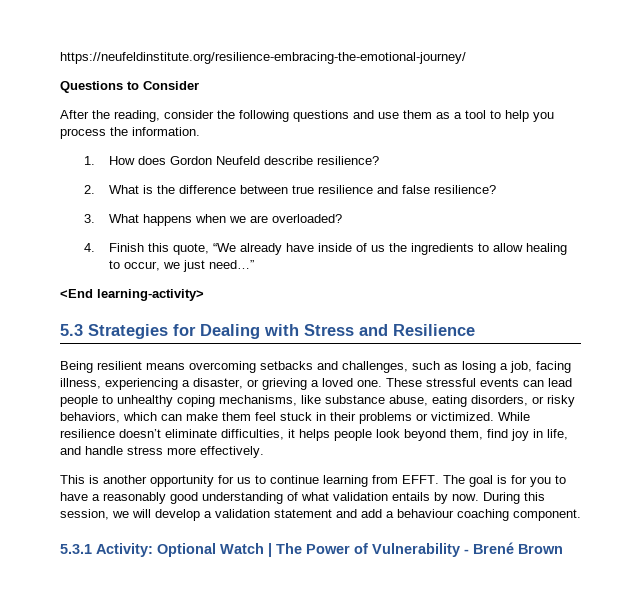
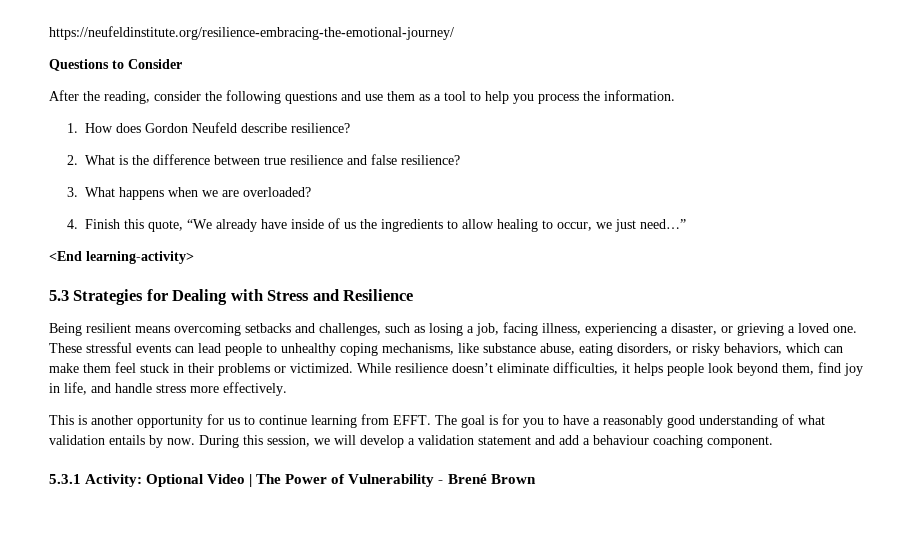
[220,543,264,554] Watch -> [207,474,246,484] Video

